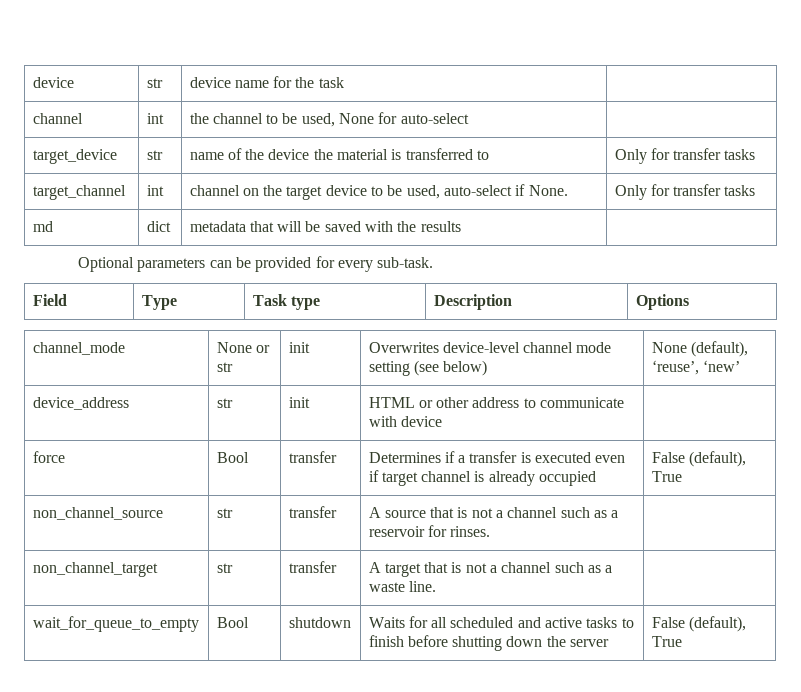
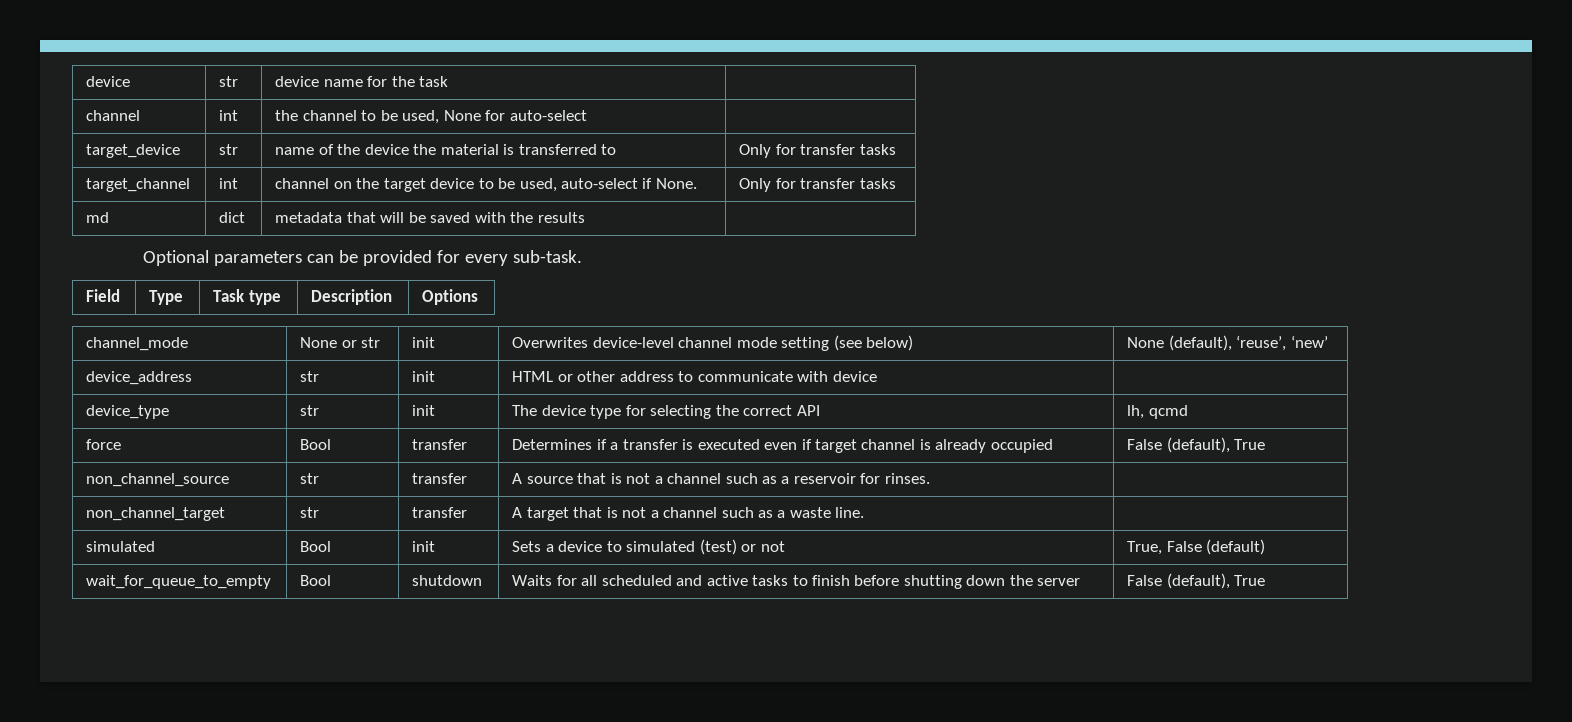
(442, 421) none -> [86,405,170,419] [300,405,320,416] [412,405,436,416] [512,405,820,419] [1127,405,1188,419] // device_type | str | init | The device type for selecting the correct API | lh, qcmd
(436, 586) none -> [86,541,156,552] [300,541,332,552] [412,541,436,552] [512,539,785,555] [1127,539,1266,555] // simulated | Bool | init | Sets a device to simulated (test) or not | True, False (default)

